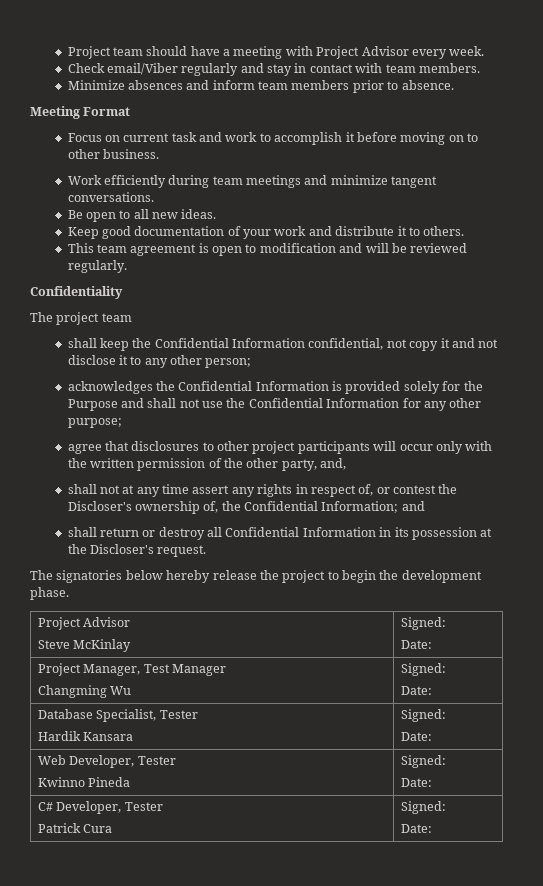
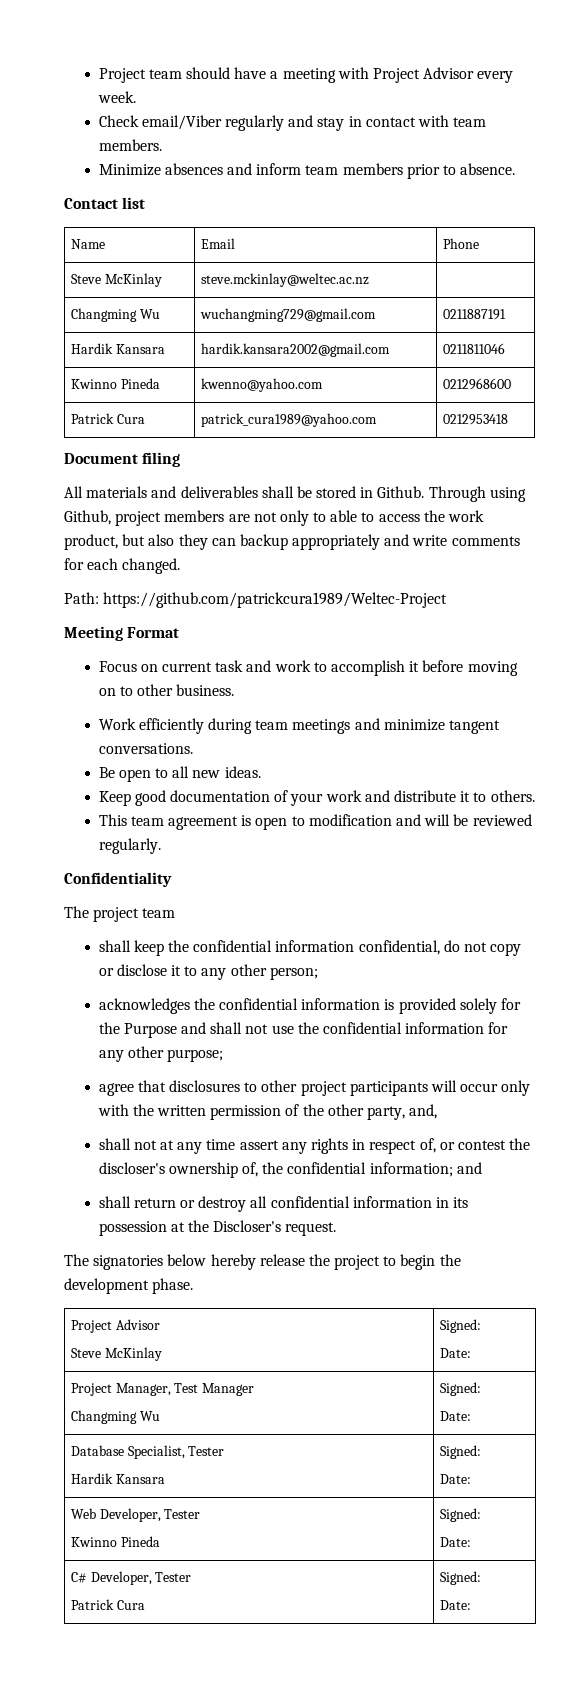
(454, 85) none -> [64,197,146,209] [70,239,105,249] [200,238,235,249] [442,238,479,249] [70,273,162,287] [200,273,369,287] [70,308,160,322] [199,308,376,322] [442,309,506,320] [70,343,165,354] [200,343,390,357] [442,343,505,354] [70,378,160,389] [200,378,323,392] [442,378,511,390] [70,413,145,424] [200,413,377,427] [442,414,508,425] [64,452,181,467] [64,486,526,502] [64,510,485,526] [64,534,520,550] [64,558,181,574] [64,592,448,608] // Contact list // Name | Email | Phone // Steve McKinlay | steve.mckinlay@weltec.ac.nz | // Changming Wu | wuchangming729@gmail.com | 0211887191 // Hardik Kansara | hardik.kansara2002@gmail.com | 0211811046 // Kwinno Pineda | kwenno@yahoo.com | 0212968600 // Patrick Cura | patrick_cura1989@yahoo.com | 0212953418 // Document filing // All materials and deliverables shall be stored in Github. Through using Github, project members are not only to able to access the work product, but also they can backup appropriately and write comments for each changed. // Path: https://github.com/patrickcura1989/Weltec-Project
[154,338,499,351] Confidential Information confidential, not copy it and not -> [193,940,522,956] [98,968,114,976] confidential information confidential, do not copy or
[178,381,329,391] Confidential Information -> [219,998,381,1010] confidential information
[248,398,400,408] Confidential Information -> [322,1022,485,1034] confidential information
[67,501,132,511] Discloser's -> [98,1162,165,1174] discloser's
[243,501,399,513] Confidential Information; -> [287,1162,453,1177] confidential information;
[225,527,376,537] Confidential Information -> [270,1196,432,1208] confidential information

